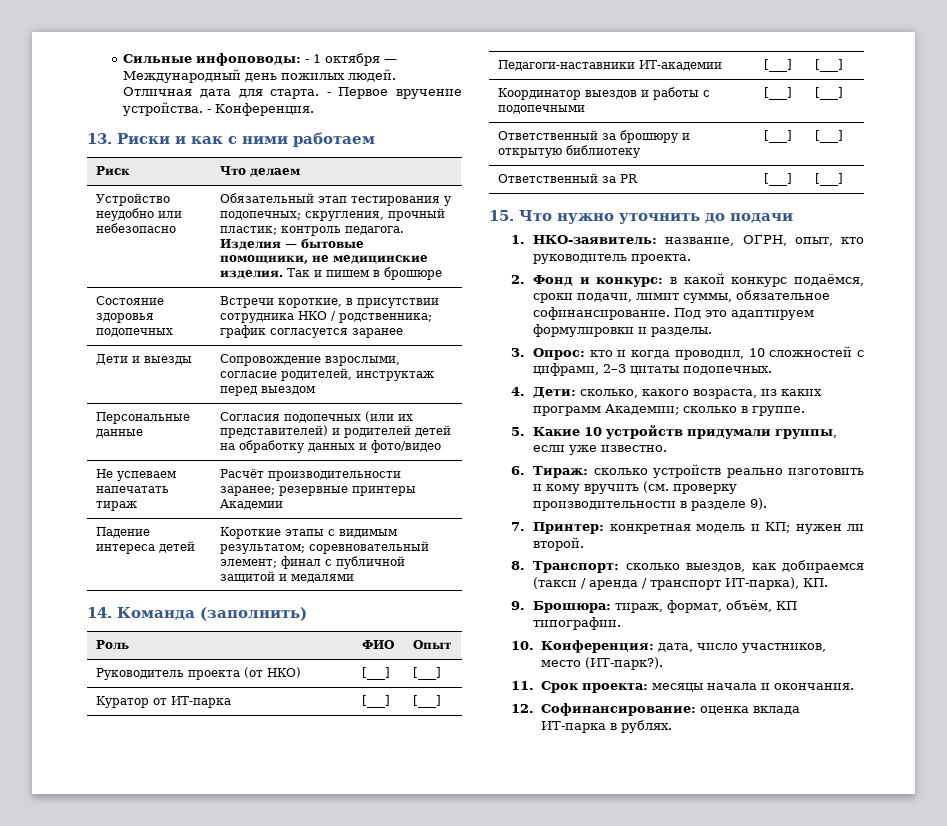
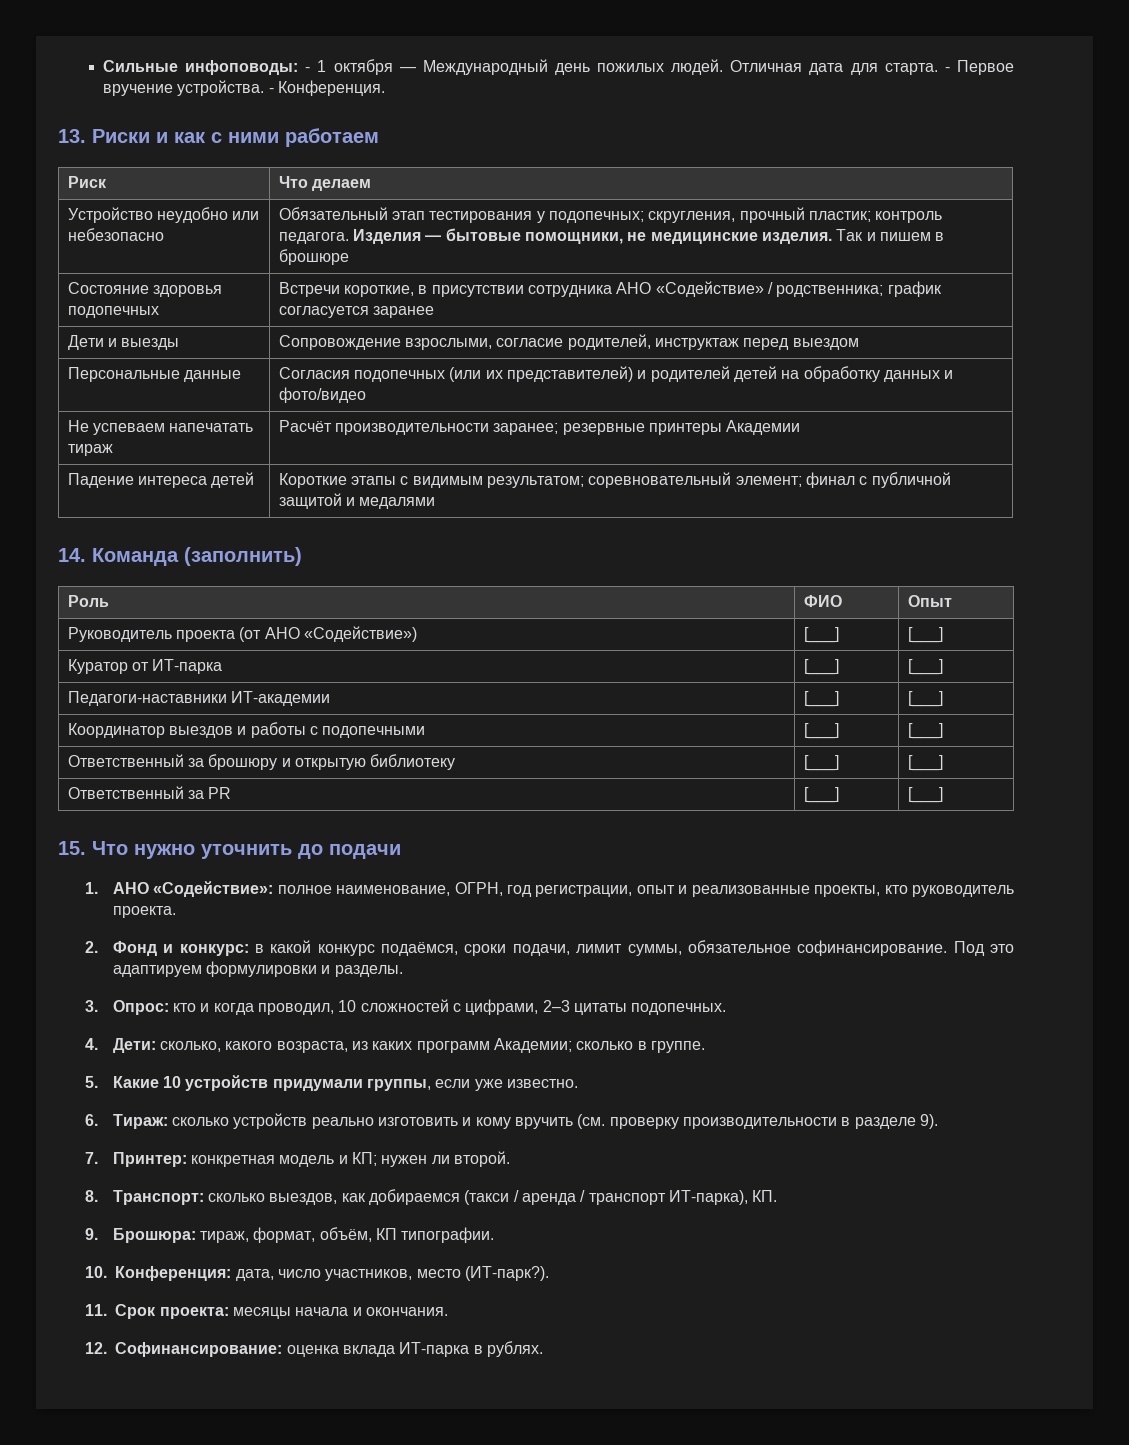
[297,311,327,320] НКО -> [616,281,764,297] АНО «Содействие»
[266,667,301,678] НКО) -> [264,626,418,642] АНО «Содействие»)
[532,235,833,246] НКО-заявитель: название, ОГРН, опыт, -> [112,881,881,897] АНО «Содействие»: полное наименование, ОГРН, год регистрации, опыт и реализованные проекты,

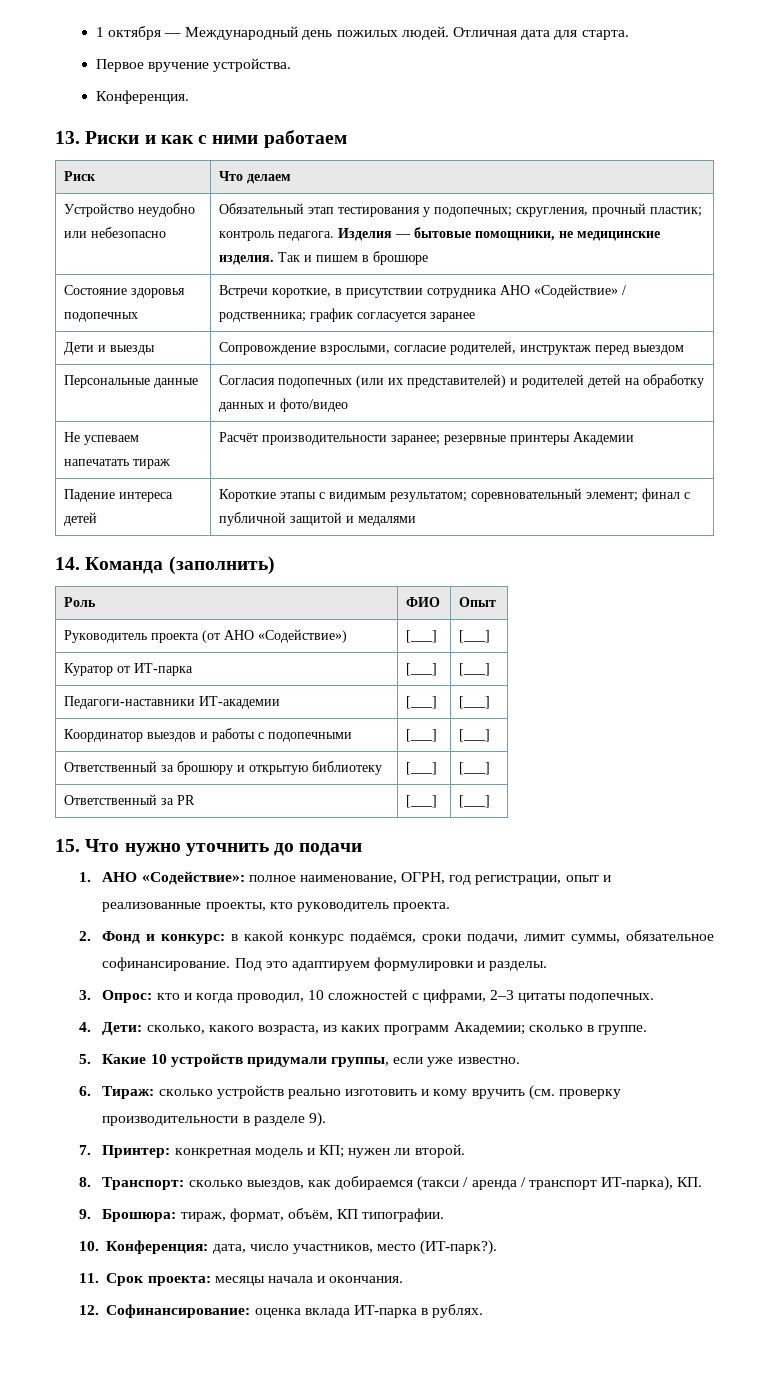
[103,60,311,75] Сильные инфоповоды: - -> (95, 32) none
[944,67,950,72] - -> (629, 35) //
[268,88,274,93] - -> (292, 65) //

